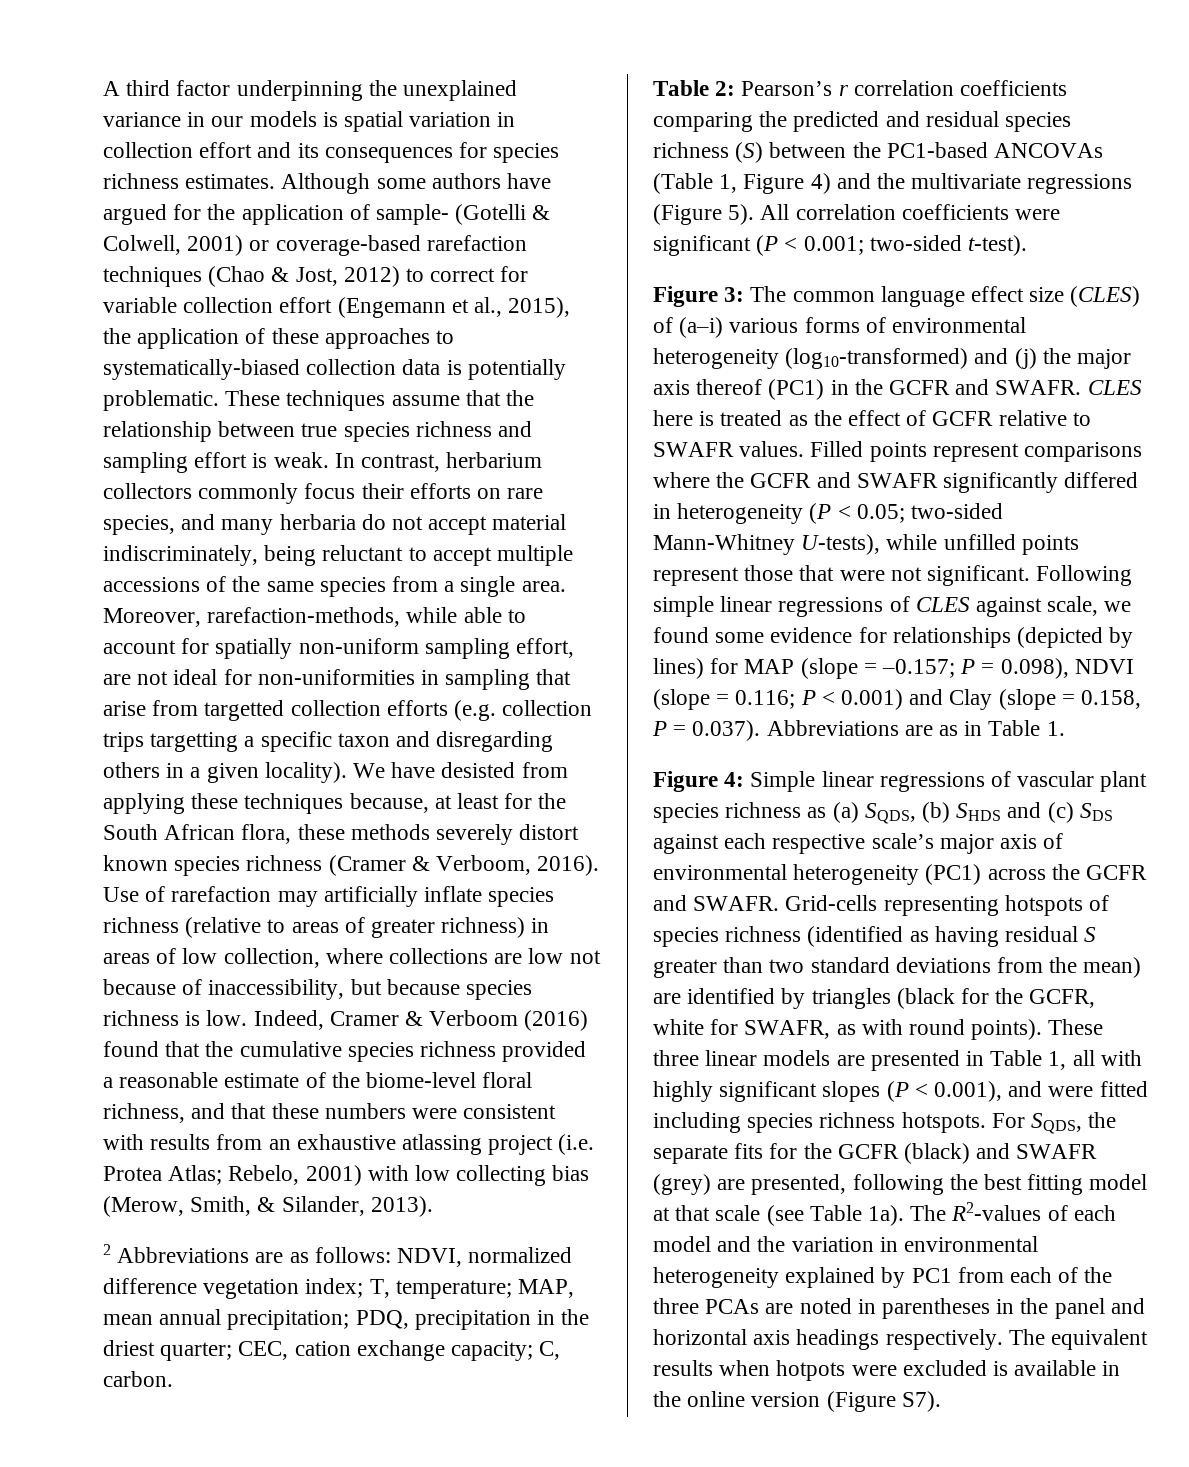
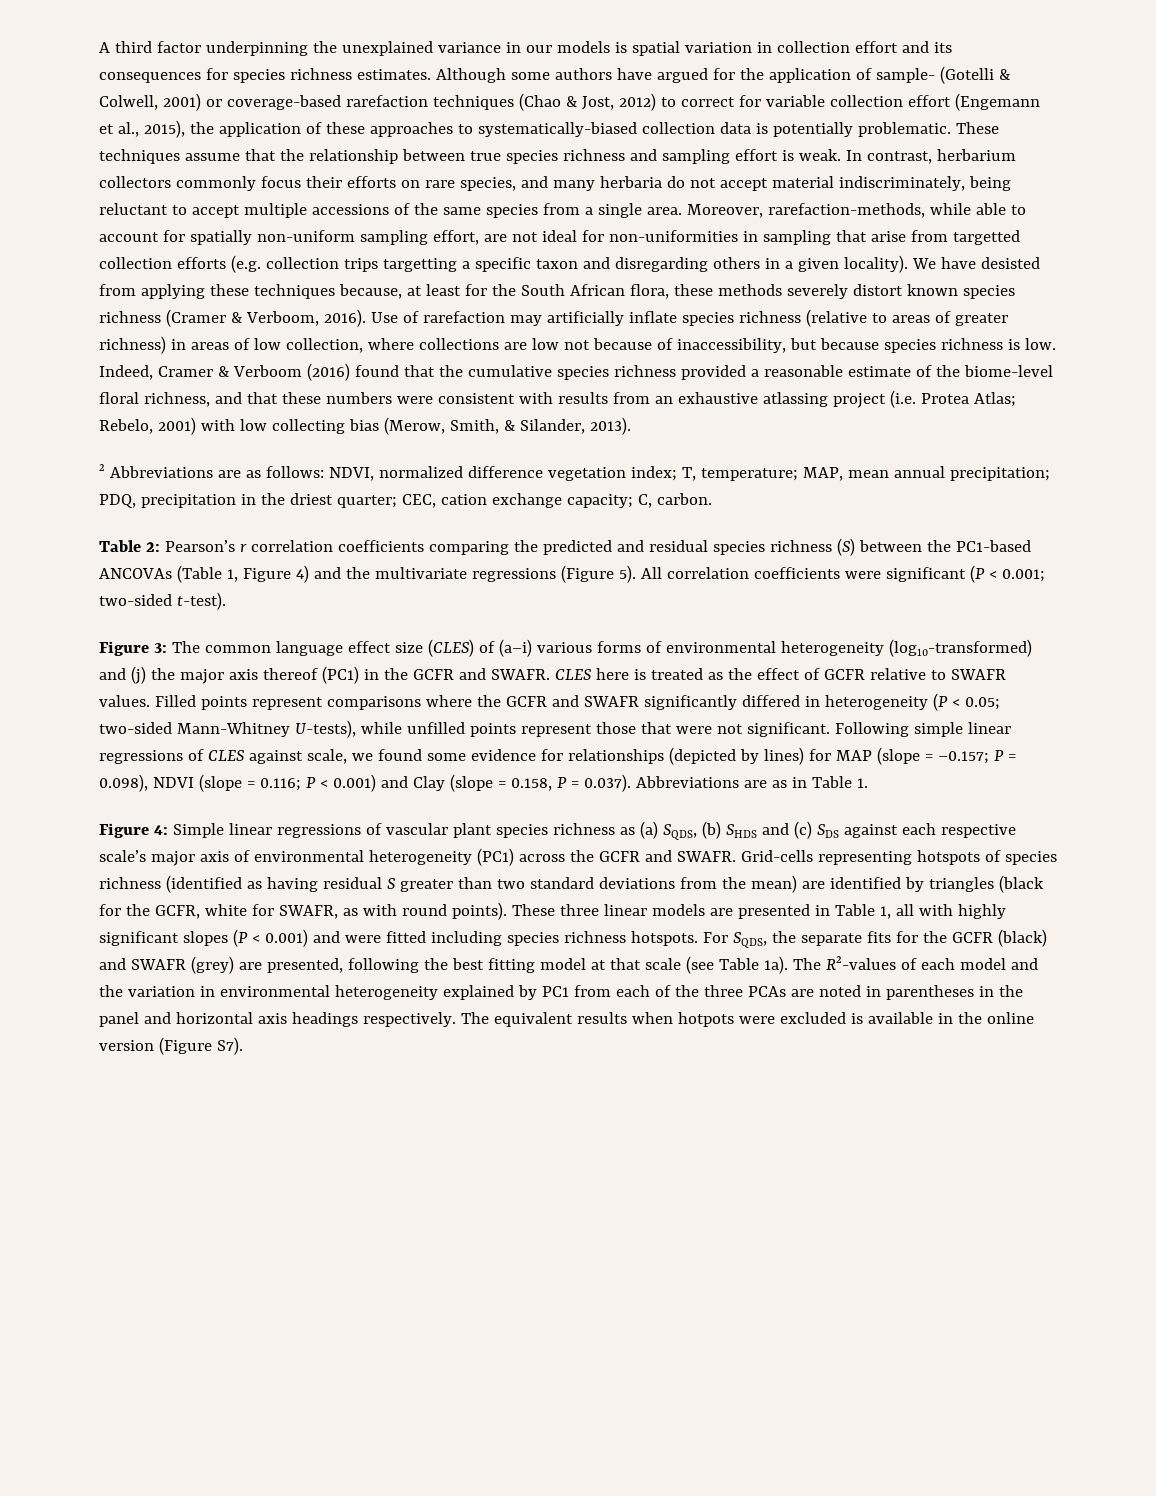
[934,1081,1003,1102] 0.001), -> [264,929,308,947] 0.001)

